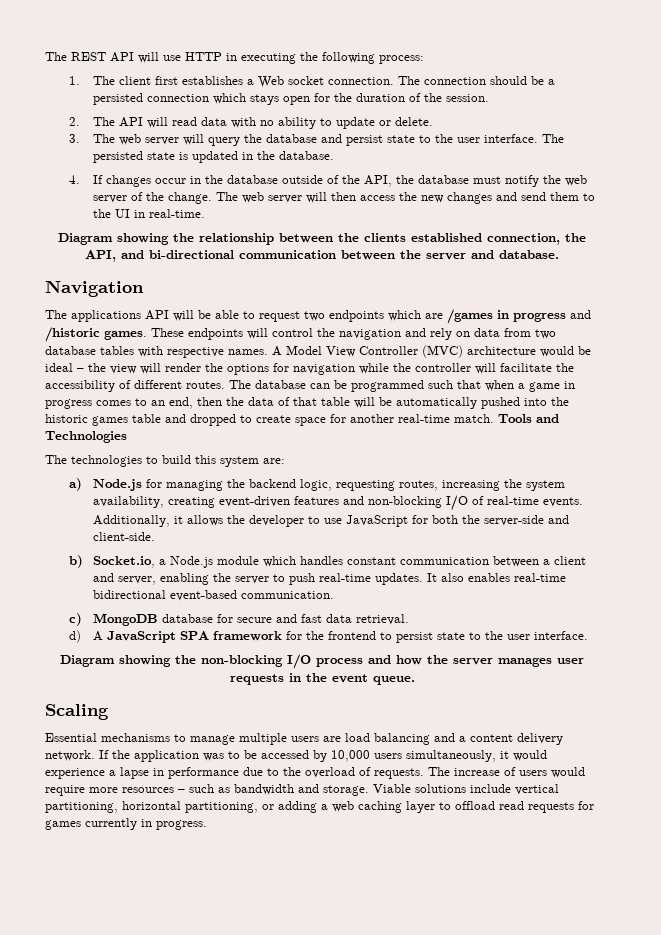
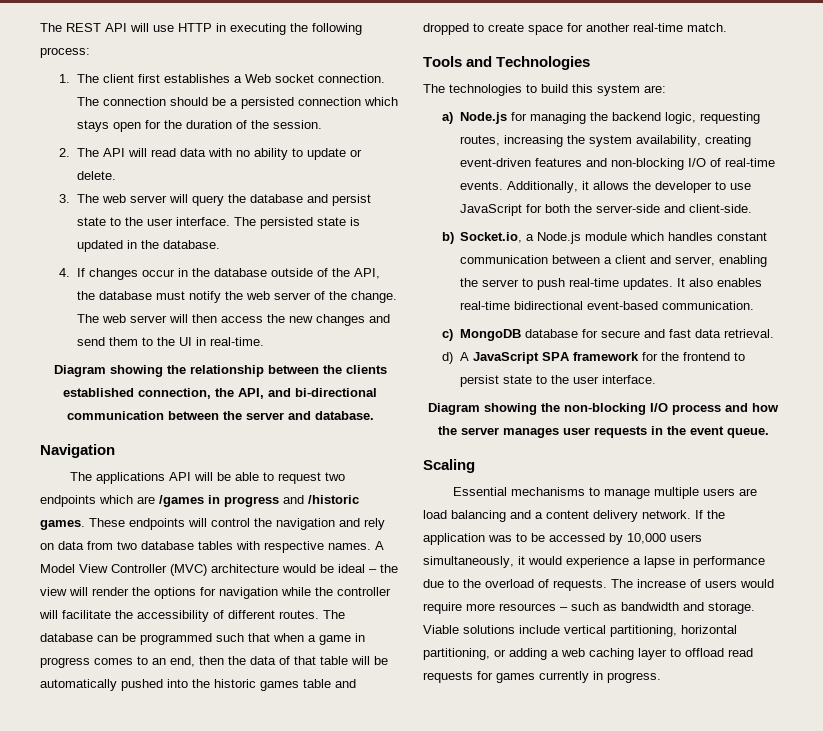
(494, 418) none -> (727, 27) //

